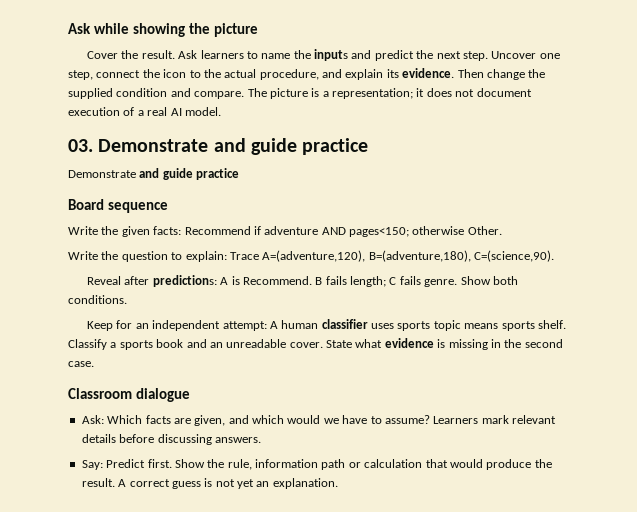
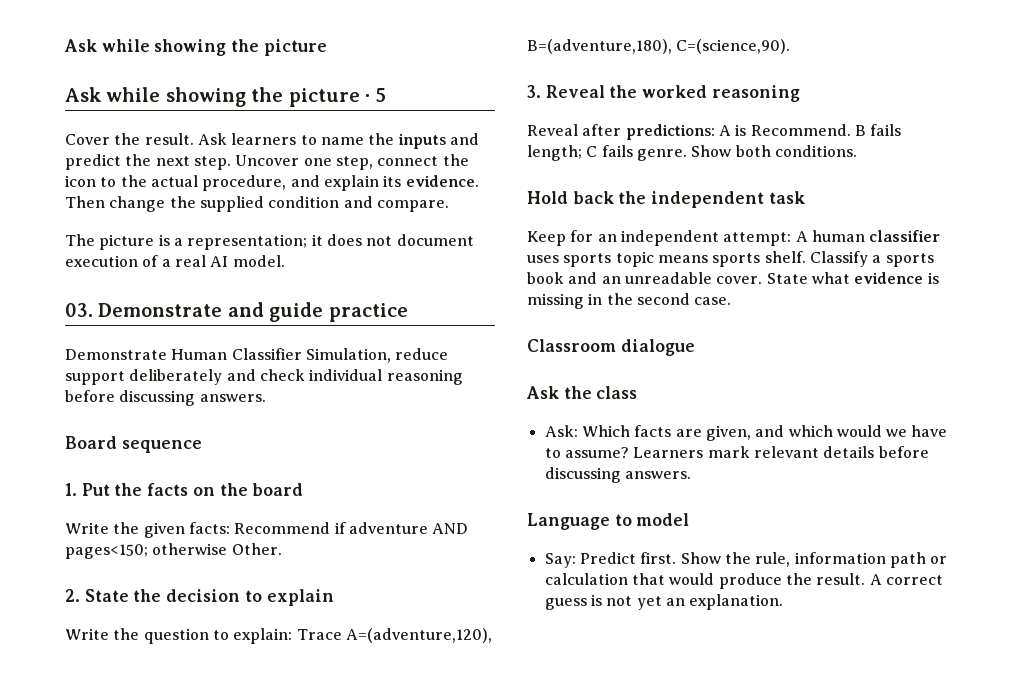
[68,23,258,37] Ask while showing the picture -> [64,39,327,56] [65,87,387,107] Ask while showing the picture // Ask while showing the picture · 5
(245, 95) none -> (449, 206) //
[139,168,240,180] [68,199,168,213] and guide practice // Board sequence -> [171,348,449,363] [65,369,463,385] [65,390,266,406] [65,436,202,453] [65,483,304,496] Human Classifier Simulation, reduce support deliberately and check individual reasoning before discussing answers. // Board sequence // 1. Put the facts on the board
(502, 230) none -> [65,589,334,606] // 2. State the decision to explain
(554, 256) none -> [527,85,800,102] // 3. Reveal the worked reasoning
(127, 299) none -> [527,191,805,208] // Hold back the independent task
(190, 395) none -> [526,386,638,399] // Ask the class
(261, 440) none -> [527,513,690,530] // Language to model

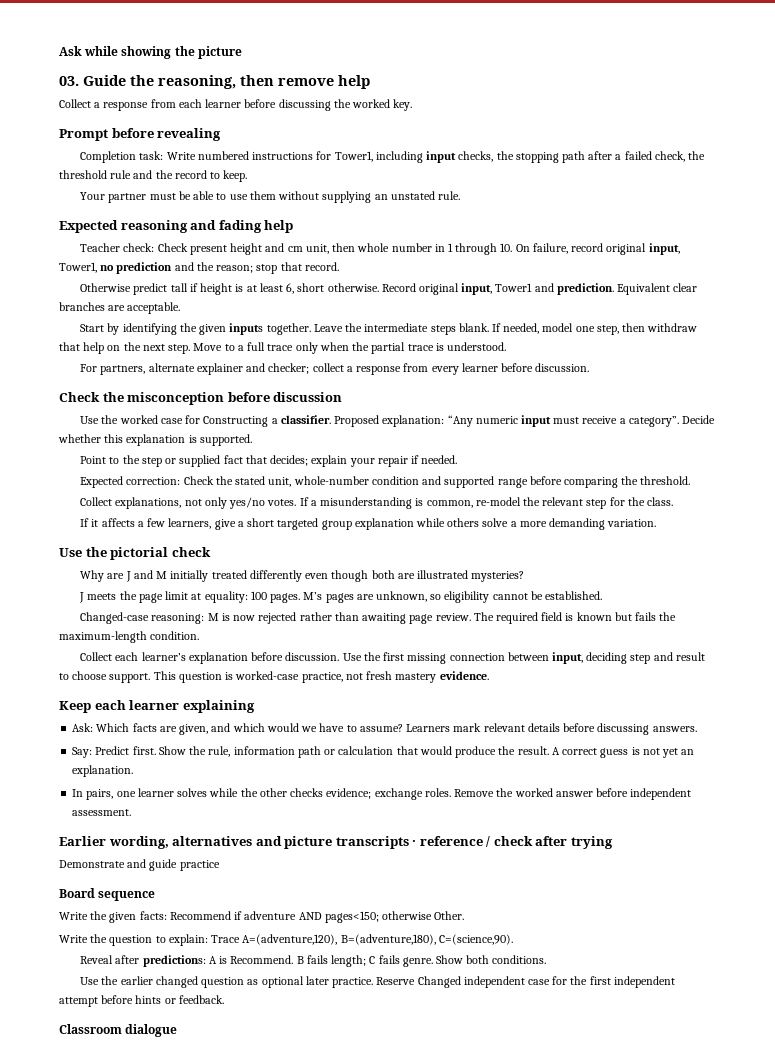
[65,87,387,107] [65,133,479,149] [65,154,469,170] [65,175,479,191] [65,196,449,212] [65,234,474,250] [65,255,285,267] [65,302,408,322] [65,348,449,363] [65,369,463,385] [65,390,266,406] [65,436,202,453] [65,483,304,496] [65,522,469,538] [65,543,282,559] [65,589,334,606] [65,628,492,644] [527,39,791,54] [527,85,800,102] [527,124,902,140] [527,145,857,161] [527,191,805,208] [527,230,941,246] [527,251,934,267] [527,272,939,284] [527,293,732,309] [527,339,695,356] [526,386,638,399] Ask while showing the picture · 5 // Cover the result. Ask learners to name the inputs and predict the next step. Uncover one step, connect the icon to the actual procedure, and explain its evidence. Then change the supplied condition and compare. // The picture is a representation; it does not document execution of a real AI model. // 03. Demonstrate and guide practice // Demonstrate Human Classifier Simulation, reduce support deliberately and check individual reasoning before discussing answers. // Board sequence // 1. Put the facts on the board // Write the given facts: Recommend if adventure AND pages<150; otherwise Other. // 2. State the decision to explain // Write the question to explain: Trace A=(adventure,120), B=(adventure,180), C=(science,90). // 3. Reveal the worked reasoning // Reveal after predictions: A is Recommend. B fails length; C fails genre. Show both conditions. // Hold back the independent task // Keep for an independent attempt: A human classifier uses sports topic means sports shelf. Classify a sports book and an unreadable cover. State what evidence is missing in the second case. // Classroom dialogue // Ask the class -> [59,75,370,89] [59,99,413,111] [59,128,222,141] [80,151,706,163] [59,170,248,182] [80,191,461,203] [59,220,294,233] [80,243,680,255] [59,262,339,274] [80,283,698,295] [59,302,181,314] [80,323,698,335] [59,342,507,354] [80,363,590,375] [59,392,343,405] [80,415,716,427] [58,434,252,446] [80,455,458,467] [80,476,691,488] [80,497,674,509] [80,518,657,530] [59,547,211,560] [80,570,525,582] [79,591,603,603] [80,612,677,624] [59,631,200,643] [80,652,705,664] [59,671,489,683] [59,700,255,713] 03. Guide the reasoning, then remove help // Collect a response from each learner before discussing the worked key. // Prompt before revealing // Completion task: Write numbered instructions for Tower1, including input checks, the stopping path after a failed check, the threshold rule and the record to keep. // Your partner must be able to use them without supplying an unstated rule. // Expected reasoning and fading help // Teacher check: Check present height and cm unit, then whole number in 1 through 10. On failure, record original input, Tower1, no prediction and the reason; stop that record. // Otherwise predict tall if height is at least 6, short otherwise. Record original input, Tower1 and prediction. Equivalent clear branches are acceptable. // Start by identifying the given inputs together. Leave the intermediate steps blank. If needed, model one step, then withdraw that help on the next step. Move to a full trace only when the partial trace is understood. // For partners, alternate explainer and checker; collect a response from every learner before discussion. // Check the misconception before discussion // Use the worked case for Constructing a classifier. Proposed explanation: “Any numeric input must receive a category”. Decide whether this explanation is supported. // Point to the step or supplied fact that decides; explain your repair if needed. // Expected correction: Check the stated unit, whole-number condition and supported range before comparing the threshold. // Collect explanations, not only yes/no votes. If a misunderstanding is common, re-model the relevant step for the class. // If it affects a few learners, give a short targeted group explanation while others solve a more demanding variation. // Use the pictorial check // Why are J and M initially treated differently even though both are illustrated mysteries? // J meets the page limit at equality: 100 pages. M’s pages are unknown, so eligibility cannot be established. // Changed-case reasoning: M is now rejected rather than awaiting page review. The required field is known but fails the maximum-length condition. // Collect each learner’s explanation before discussion. Use the first missing connection between input, deciding step and result to choose support. This question is worked-case practice, not fresh mastery evidence. // Keep each learner explaining
[527,513,690,530] // Language to model -> (697, 729) none
(784, 602) none -> [72,788,692,800] [72,809,132,816] [59,836,613,849] [59,859,220,871] [59,888,156,901] [59,911,465,923] [59,934,513,946] [80,955,547,967] [80,976,675,988] [59,995,224,1007] [59,1024,178,1037] // In pairs, one learner solves while the other checks evidence; exchange roles. Remove the worked answer before independent assessment. // Earlier wording, alternatives and picture transcripts · reference / check after trying // Demonstrate and guide practice // Board sequence // Write the given facts: Recommend if adventure AND pages<150; otherwise Other. // Write the question to explain: Trace A=(adventure,120), B=(adventure,180), C=(science,90). // Reveal after predictions: A is Recommend. B fails length; C fails genre. Show both conditions. // Use the earlier changed question as optional later practice. Reserve Changed independent case for the first independent attempt before hints or feedback. // Classroom dialogue

